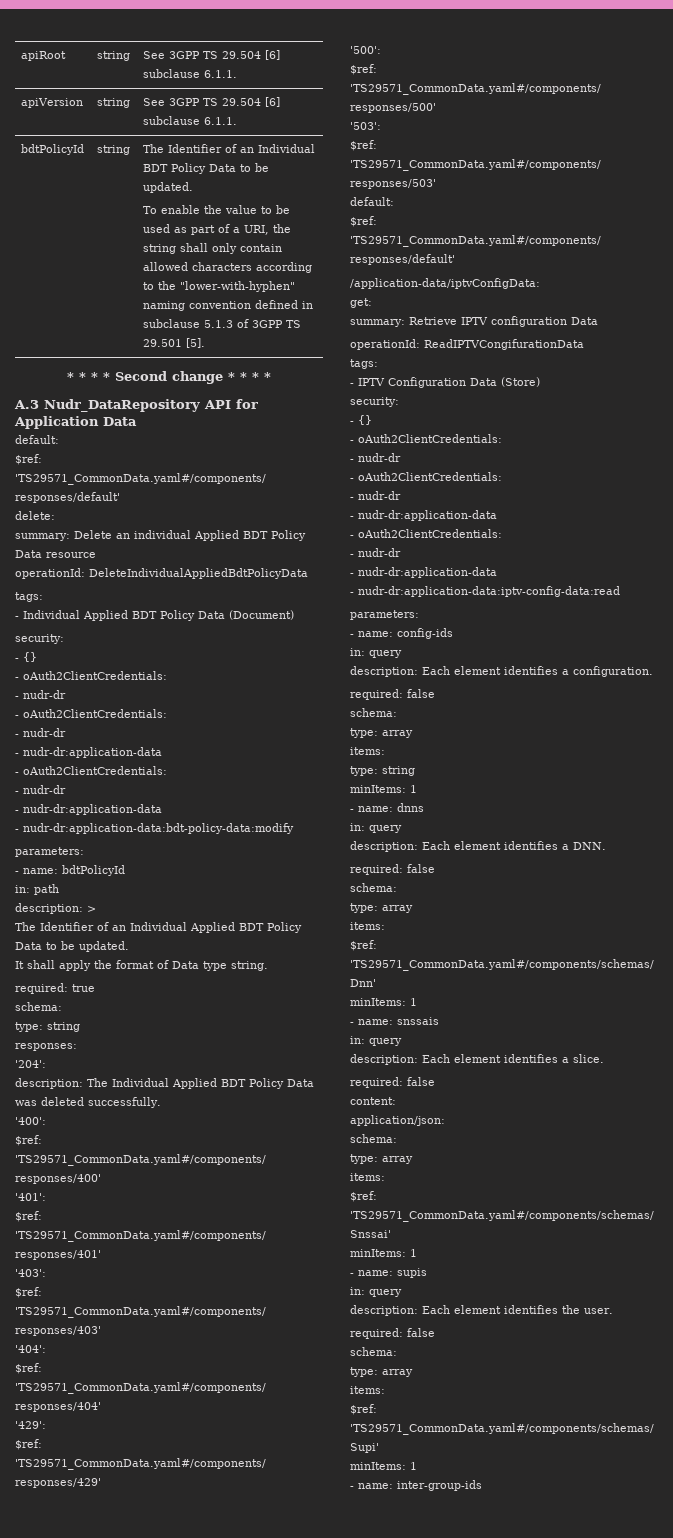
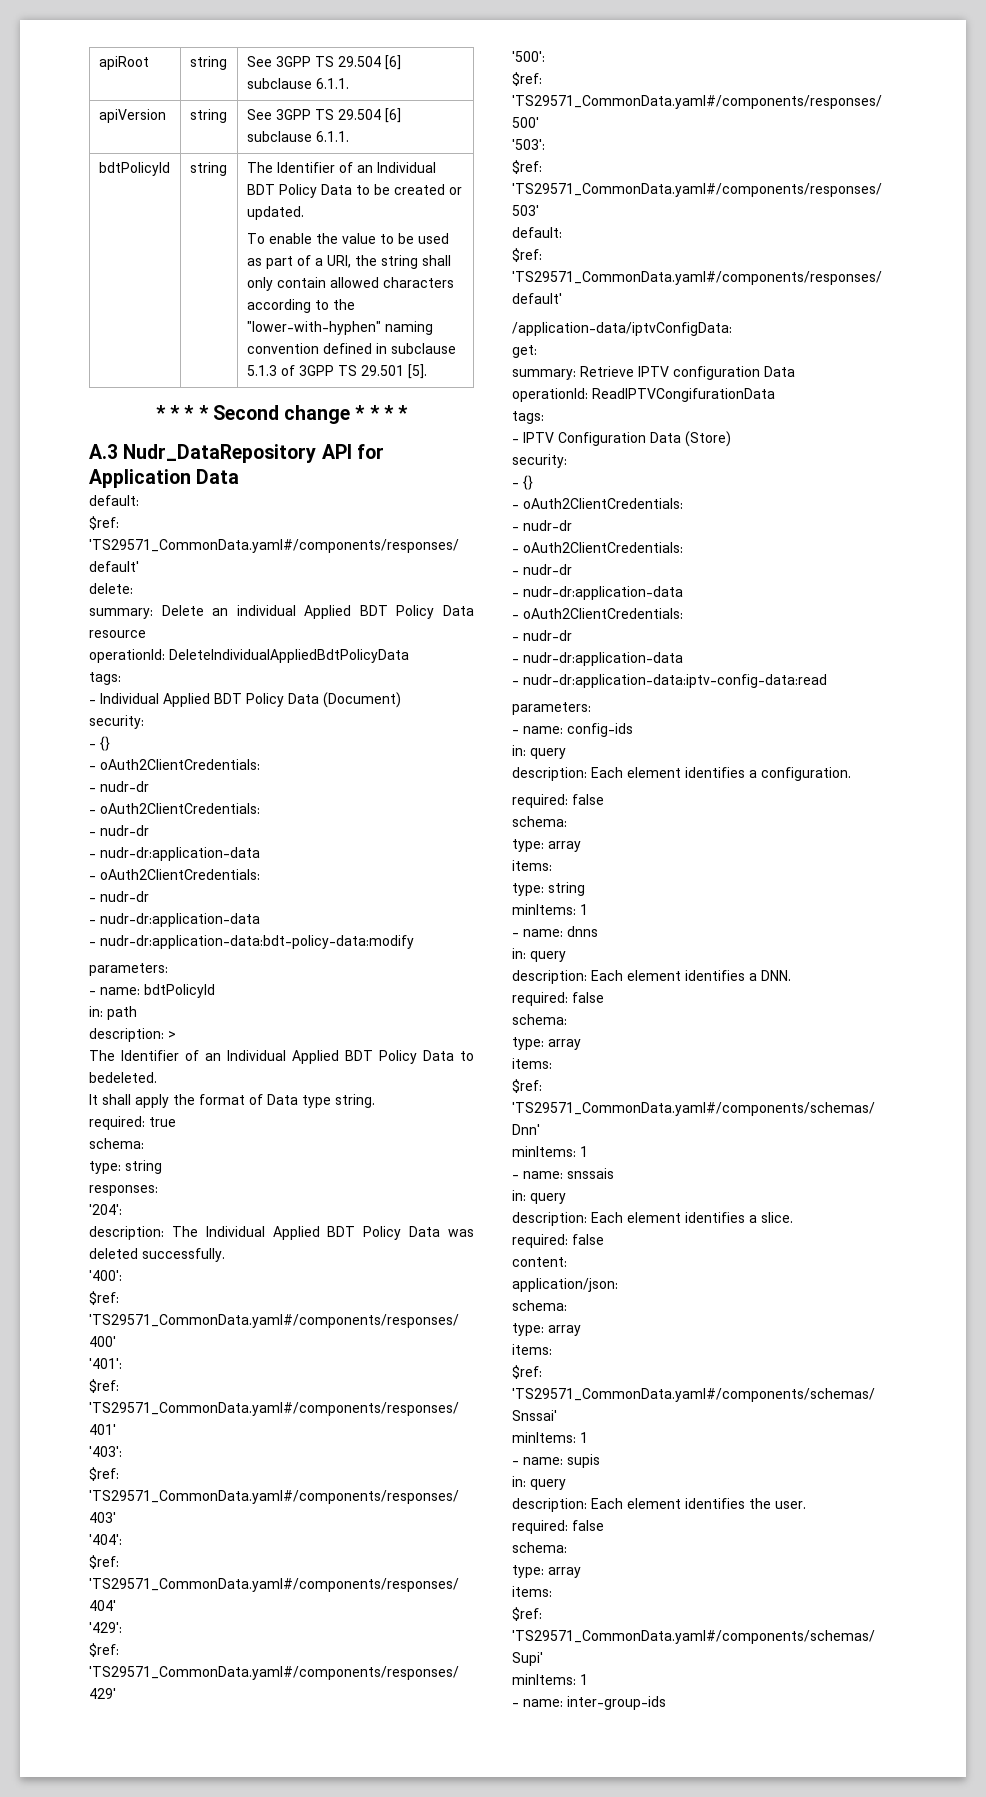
(270, 167) none -> [393,184,462,195] created or
[61,941,129,952] be updated. -> [89,1072,157,1083] bedeleted.

